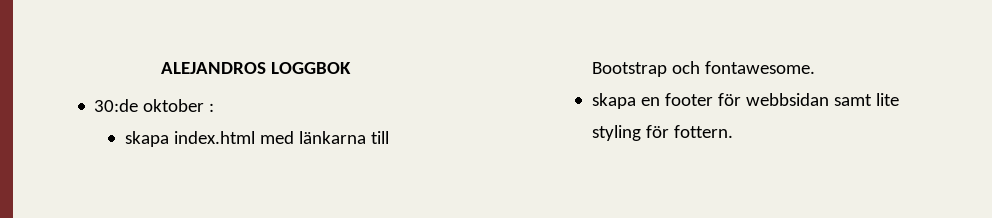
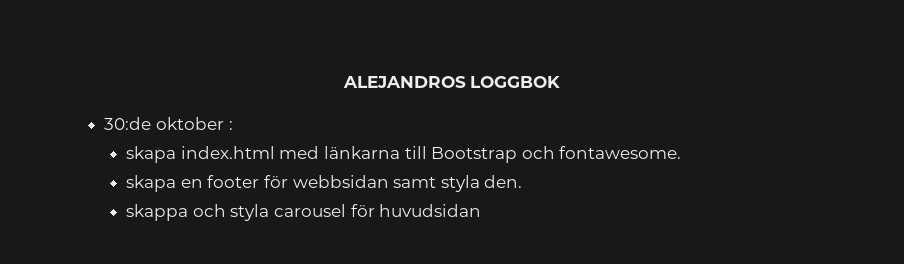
[876,93,900,106] [592,125,734,141] lite styling för fottern. -> [440,175,523,192] [126,204,482,221] styla den. // skappa och styla carousel för huvudsidan

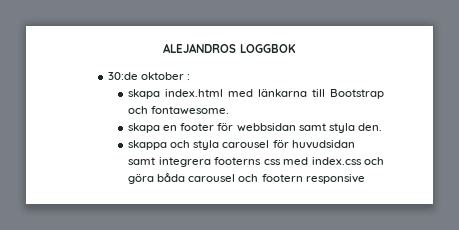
(482, 210) none -> [128,157,384,167] [128,173,365,184] samt integrera footerns css med index.css och göra båda carousel och footern responsive

